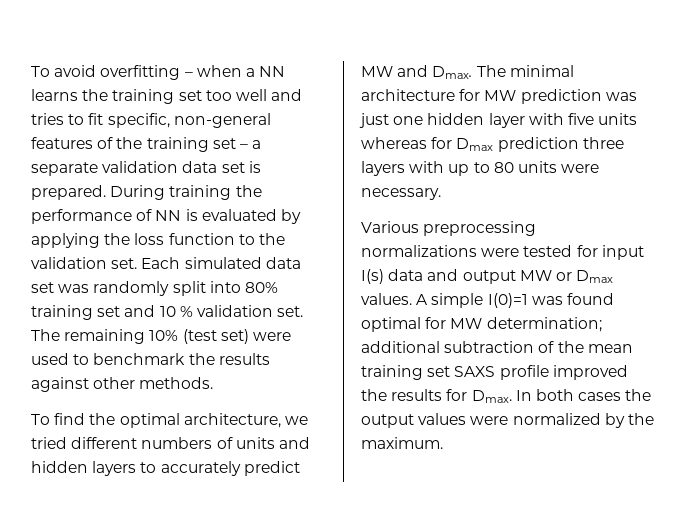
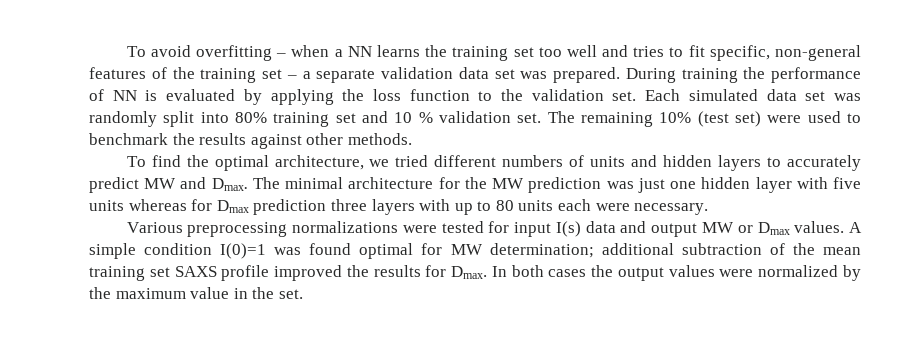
[248,161,261,173] is -> [520,71,548,79] was
(481, 95) none -> [464,177,487,189] the
(557, 167) none -> [558,199,592,211] each
(484, 300) none -> [144,243,213,255] condition
[361,437,443,449] maximum. -> [115,287,303,299] maximum value in the set.

